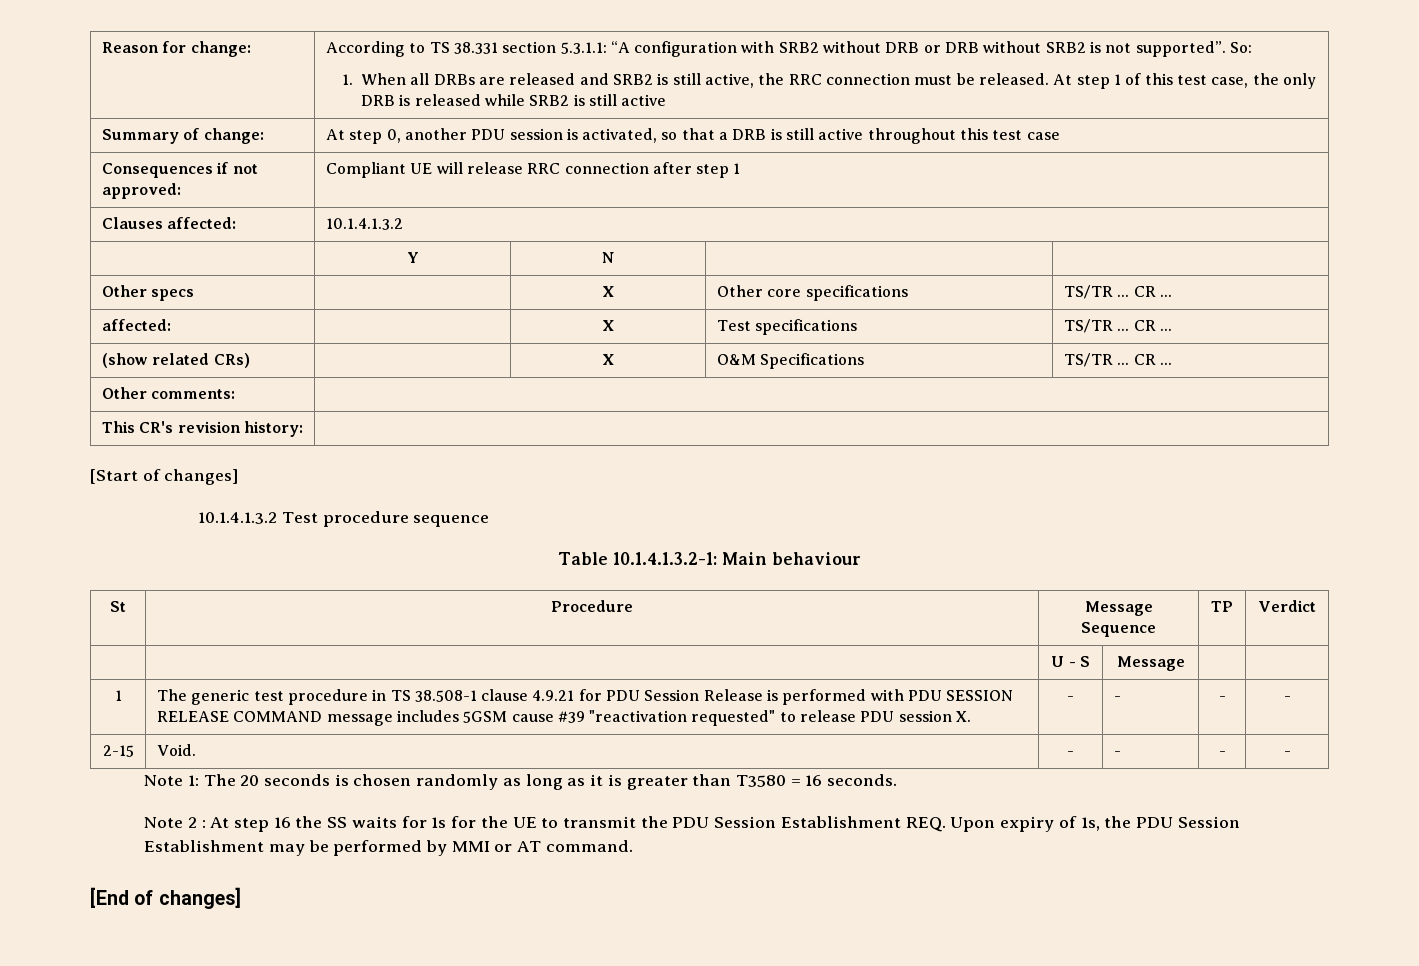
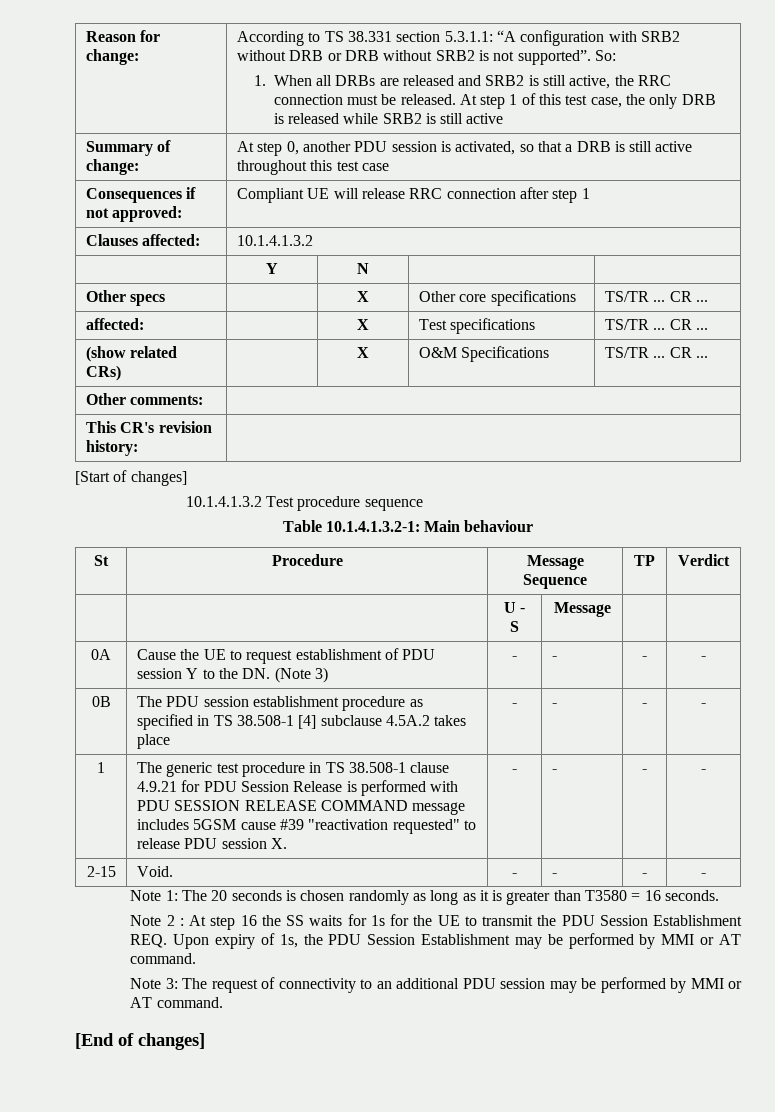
(1185, 663) none -> [91,649,111,660] [136,648,436,664] [136,667,328,683] [512,656,517,660] [551,656,557,660] [642,656,647,660] [701,656,706,660] [91,696,111,707] [136,696,423,711] [136,714,467,730] [136,734,170,749] [512,703,517,707] [551,703,557,707] [642,703,647,707] [701,703,706,707] // 0A | Cause the UE to request establishment of PDU session Y to the DN. (Note 3) | - | - | - | - // 0B | The PDU session establishment procedure as specified in TS 38.508-1 [4] subclause 4.5A.2 takes place | - | - | - | -
(633, 846) none -> [130,977,743,993] [130,997,223,1008] // Note 3: The request of connectivity to an additional PDU session may be performed by MMI or AT command.

